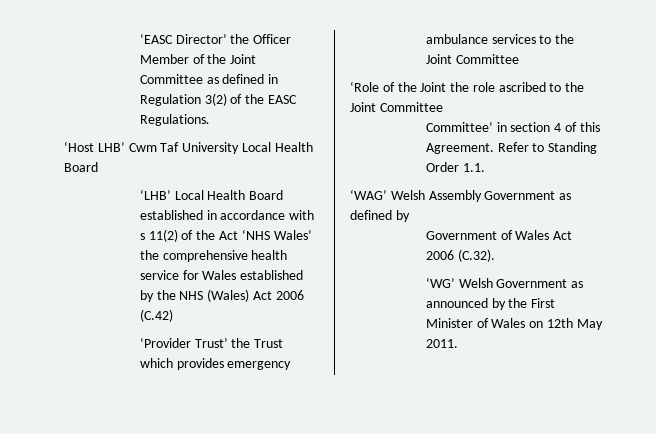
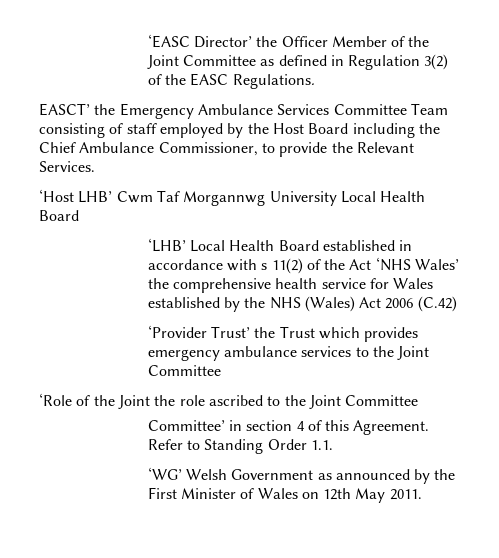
(210, 120) none -> [39,103,448,119] [39,123,440,138] [39,142,414,157] [39,161,95,172] // EASCT’ the Emergency Ambulance Services Committee Team consisting of staff employed by the Host Board including the Chief Ambulance Commissioner, to provide the Relevant Services.
(180, 147) none -> [183,191,266,206] Morgannwg
[350,189,572,202] [350,210,410,222] [425,230,573,240] [425,249,495,262] // ‘WAG’ Welsh Assembly Government as defined by // Government of Wales Act 2006 (C.32). -> (333, 445) none

